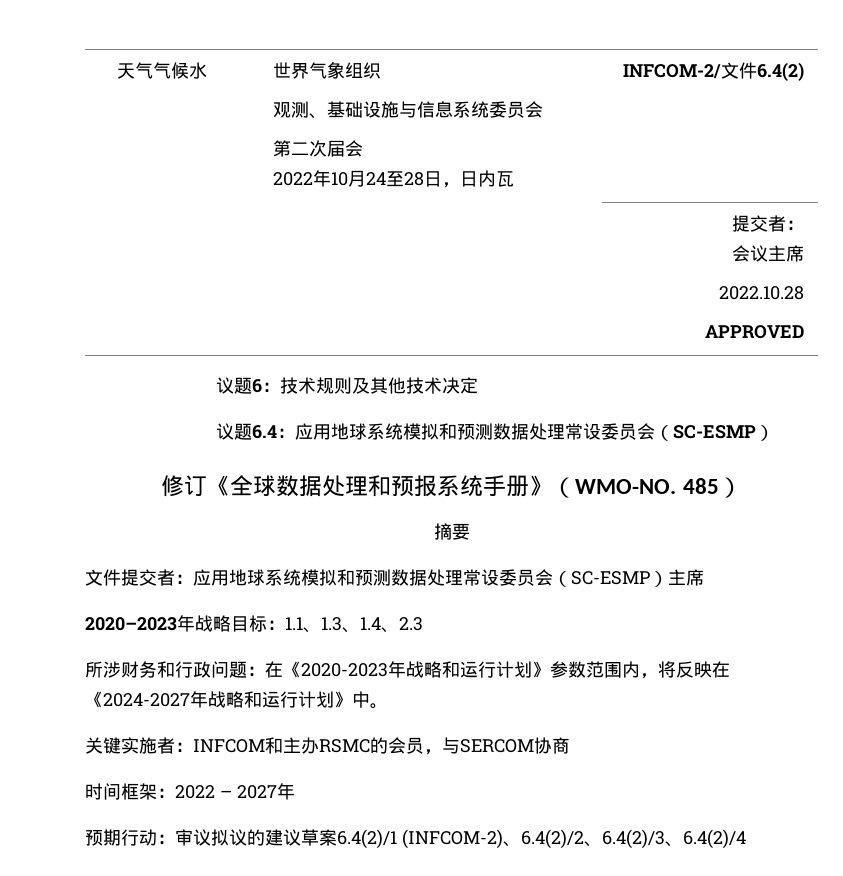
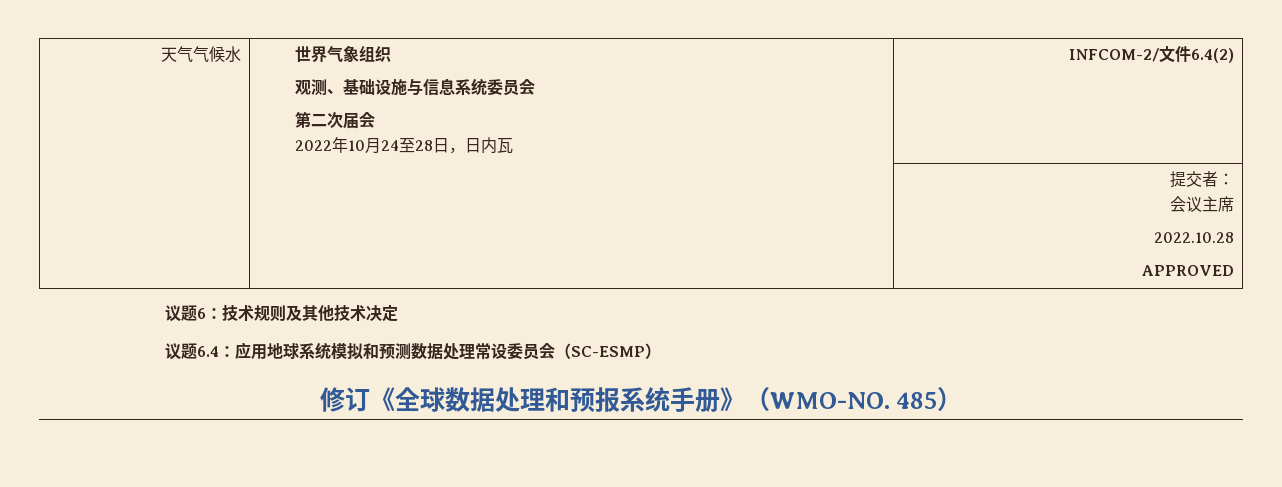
[433,523,470,540] [85,569,704,587] [85,615,423,633] [85,661,730,679] [85,691,388,709] [85,737,570,755] [85,783,295,800] [85,829,746,849] // 摘要 // 文件提交者：应用地球系统模拟和预测数据处理常设委员会（SC-ESMP）主席 // 2020–2023年战略目标：1.1、1.3、1.4、2.3 // 所涉财务和行政问题：在《2020-2023年战略和运行计划》参数范围内，将反映在《2024-2027年战略和运行计划》中。 // 关键实施者：INFCOM和主办RSMC的会员，与SERCOM协商 // 时间框架：2022 – 2027年 // 预期行动：审议拟议的建议草案6.4(2)/1 (INFCOM-2)、6.4(2)/2、6.4(2)/3、6.4(2)/4 -> (963, 399) none

